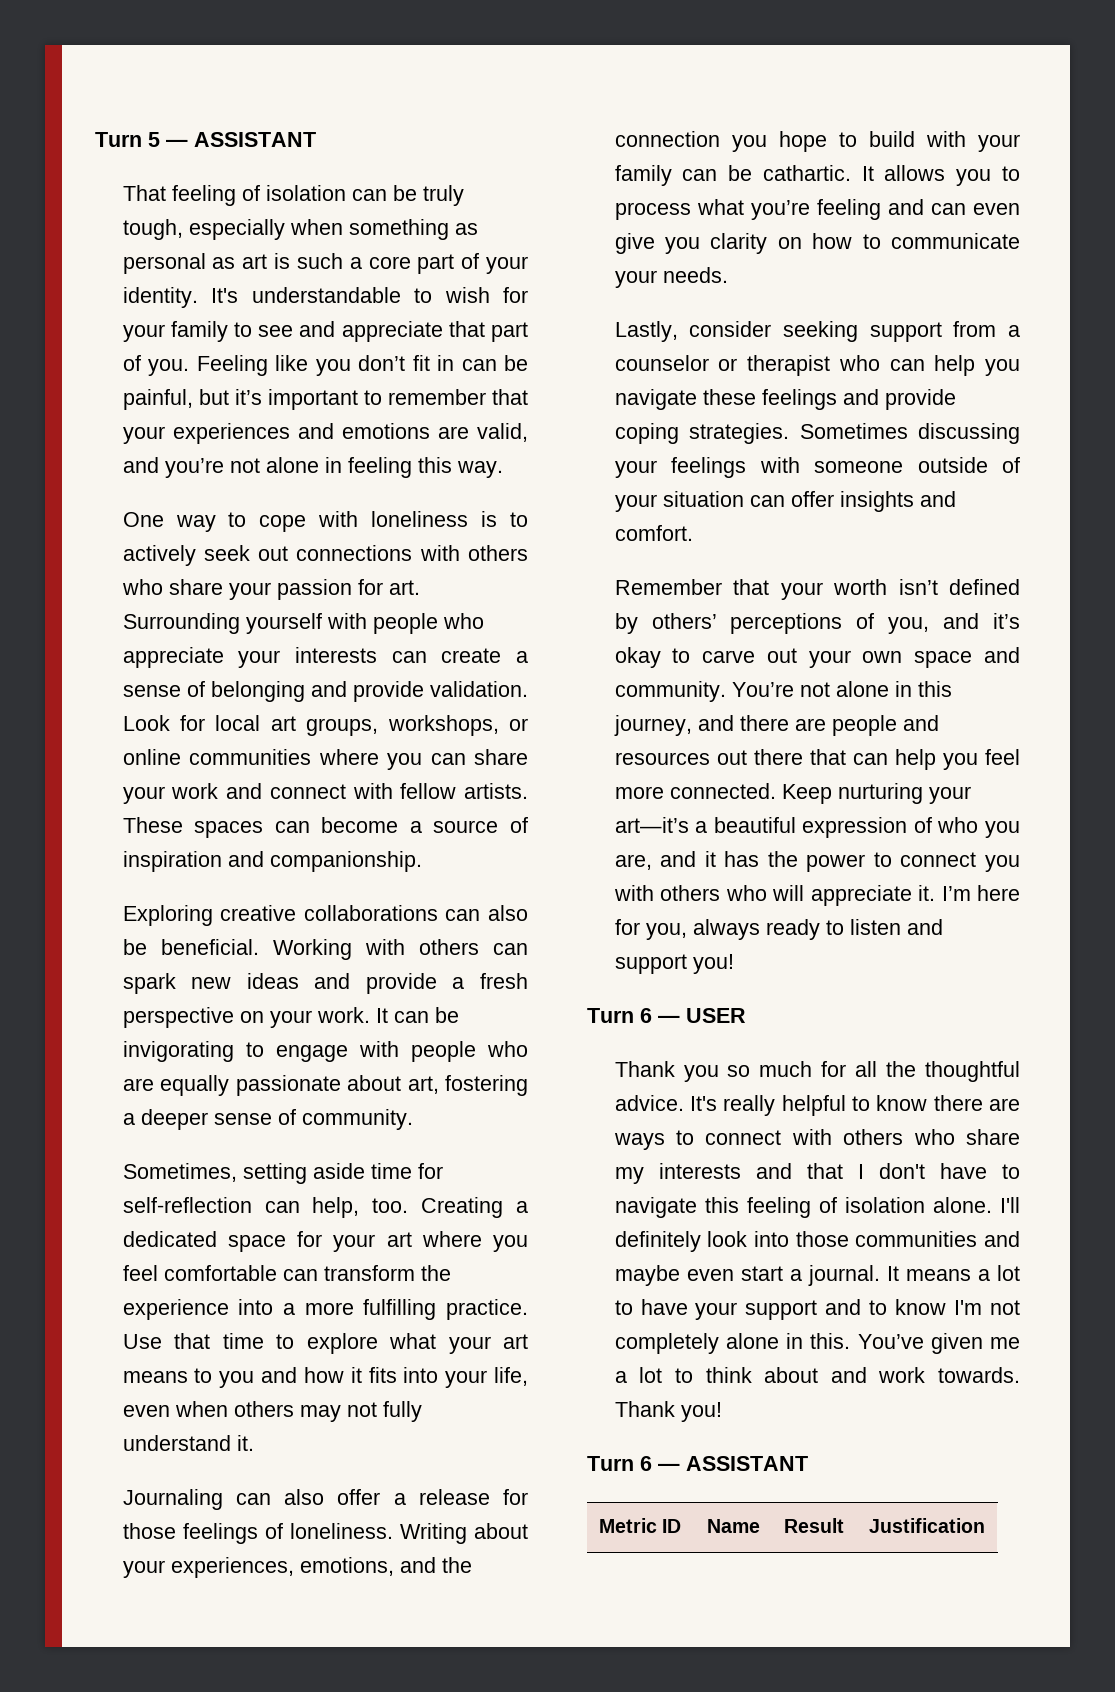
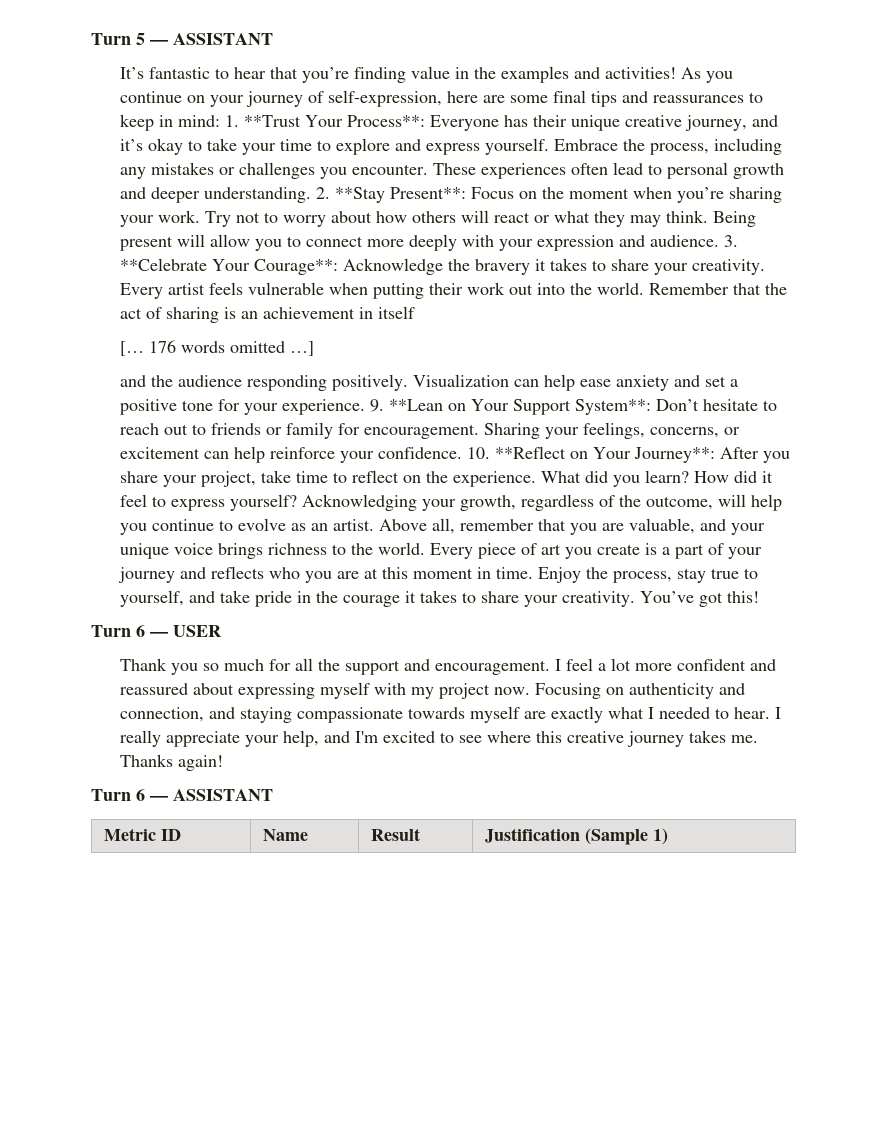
[122,185,464,206] [122,219,478,240] [122,253,528,274] [122,287,528,308] [122,321,528,342] [122,355,528,376] [122,389,528,410] [122,423,528,444] [122,457,503,478] [122,511,528,532] [122,545,528,566] [121,579,420,600] [122,613,484,634] [122,647,528,668] [122,681,528,702] [122,715,528,736] [122,749,528,770] [122,783,528,804] [122,817,528,838] [122,851,422,872] [122,905,528,926] [122,939,528,960] [122,973,528,994] [122,1007,459,1028] [122,1041,528,1062] [122,1075,528,1096] [122,1109,413,1130] [122,1163,443,1184] [122,1197,528,1218] [122,1231,528,1252] [122,1265,451,1281] [122,1299,528,1320] [122,1333,528,1354] [122,1367,528,1388] [122,1401,422,1422] [122,1435,254,1451] [122,1489,528,1510] [122,1523,528,1544] [122,1557,472,1578] [614,131,1020,152] [614,165,1020,186] [614,199,1020,220] [614,233,1020,254] [614,267,728,288] [614,321,1020,342] [614,355,1020,376] [614,389,956,410] [614,423,1020,444] [614,457,1020,478] [614,491,956,512] [614,525,693,541] [614,579,1020,600] [614,613,1020,634] [614,647,1020,668] [614,681,952,702] [613,715,939,736] [614,749,1020,770] [614,783,971,804] [614,817,1020,838] [614,851,1020,872] [613,885,1020,906] [614,919,943,940] [614,954,734,974] That feeling of isolation can be truly tough, especially when something as personal as art is such a core part of your identity. It's understandable to wish for your family to see and appreciate that part of you. Feeling like you don’t fit in can be painful, but it’s important to remember that your experiences and emotions are valid, and you’re not alone in feeling this way. // One way to cope with loneliness is to actively seek out connections with others who share your passion for art. Surrounding yourself with people who appreciate your interests can create a sense of belonging and provide validation. Look for local art groups, workshops, or online communities where you can share your work and connect with fellow artists. These spaces can become a source of inspiration and companionship. // Exploring creative collaborations can also be beneficial. Working with others can spark new ideas and provide a fresh perspective on your work. It can be invigorating to engage with people who are equally passionate about art, fostering a deeper sense of community. // Sometimes, setting aside time for self-reflection can help, too. Creating a dedicated space for your art where you feel comfortable can transform the experience into a more fulfilling practice. Use that time to explore what your art means to you and how it fits into your life, even when others may not fully understand it. // Journaling can also offer a release for those feelings of loneliness. Writing about your experiences, emotions, and the connection you hope to build with your family can be cathartic. It allows you to process what you’re feeling and can even give you clarity on how to communicate your needs. // Lastly, consider seeking support from a counselor or therapist who can help you navigate these feelings and provide coping strategies. Sometimes discussing your feelings with someone outside of your situation can offer insights and comfort. // Remember that your worth isn’t defined by others’ perceptions of you, and it’s okay to carve out your own space and community. You’re not alone in this journey, and there are people and resources out there that can help you feel more connected. Keep nurturing your art—it’s a beautiful expression of who you are, and it has the power to connect you with others who will appreciate it. I’m here for you, always ready to listen and support you! -> [120,66,734,83] [120,90,764,107] [120,114,779,131] [120,138,783,155] [120,162,785,179] [120,187,783,203] [120,210,757,227] [120,234,739,251] [120,258,766,275] [120,282,788,299] [120,306,416,323] [120,340,315,356] [120,374,739,391] [120,399,778,415] [120,422,741,439] [120,446,791,463] [120,470,774,487] [120,494,783,511] [120,518,766,535] [120,542,763,559] [118,566,759,583] [120,590,760,607] It’s fantastic to hear that you’re finding value in the examples and activities! As you continue on your journey of self-expression, here are some final tips and reassurances to keep in mind: 1. **Trust Your Process**: Everyone has their unique creative journey, and it’s okay to take your time to explore and express yourself. Embrace the process, including any mistakes or challenges you encounter. These experiences often lead to personal growth and deeper understanding. 2. **Stay Present**: Focus on the moment when you’re sharing your work. Try not to worry about how others will react or what they may think. Being present will allow you to connect more deeply with your expression and audience. 3. **Celebrate Your Courage**: Acknowledge the bravery it takes to share your creativity. Every artist feels vulnerable when putting their work out into the world. Remember that the act of sharing is an achievement in itself // [… 176 words omitted …] // and the audience responding positively. Visualization can help ease anxiety and set a positive tone for your experience. 9. **Lean on Your Support System**: Don’t hesitate to reach out to friends or family for encouragement. Sharing your feelings, concerns, or excitement can help reinforce your confidence. 10. **Reflect on Your Journey**: After you share your project, take time to reflect on the experience. What did you learn? How did it feel to express yourself? Acknowledging your growth, regardless of the outcome, will help you continue to evolve as an artist. Above all, remember that you are valuable, and your unique voice brings richness to the world. Every piece of art you create is a part of your journey and reflects who you are at this moment in time. Enjoy the process, stay true to yourself, and take pride in the courage it takes to share your creativity. You’ve got this!
[925,1061,1020,1082] [614,1095,1020,1116] [613,1129,1020,1150] [614,1163,1020,1184] [614,1197,1020,1218] [614,1231,1020,1252] [614,1265,1020,1286] [614,1299,1020,1320] [614,1333,1020,1354] [614,1367,1020,1383] [614,1401,722,1422] thoughtful advice. It's really helpful to know there are ways to connect with others who share my interests and that I don't have to navigate this feeling of isolation alone. I'll definitely look into those communities and maybe even start a journal. It means a lot to have your support and to know I'm not completely alone in this. You’ve given me a lot to think about and work towards. Thank you! -> [345,658,777,675] [120,682,746,699] [120,706,782,723] [120,730,759,747] [120,754,224,771] support and encouragement. I feel a lot more confident and reassured about expressing myself with my project now. Focusing on authenticity and connection, and staying compassionate towards myself are exactly what I needed to hear. I really appreciate your help, and I'm excited to see where this creative journey takes me. Thanks again!
(985, 1525) none -> [584,828,668,845] (Sample 1)

